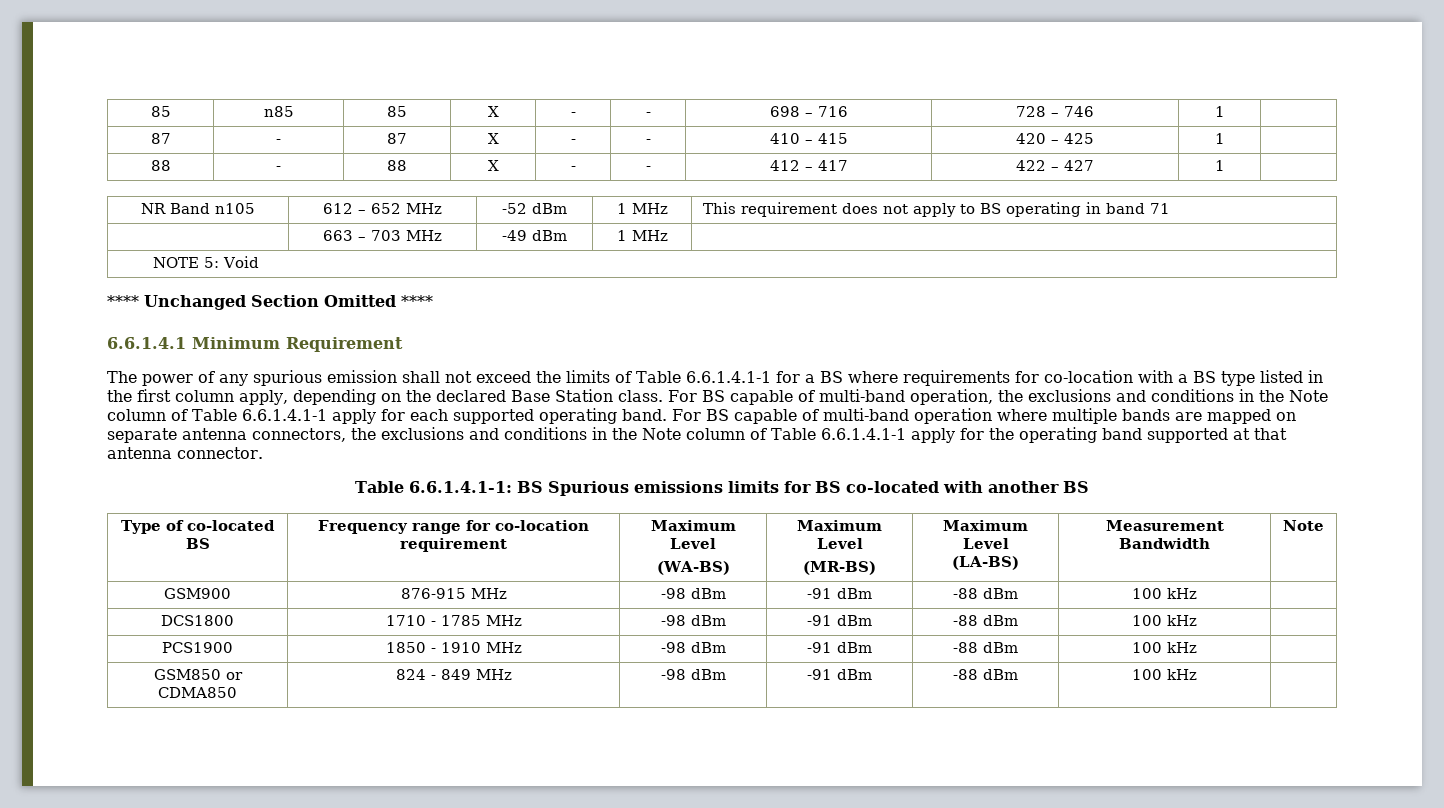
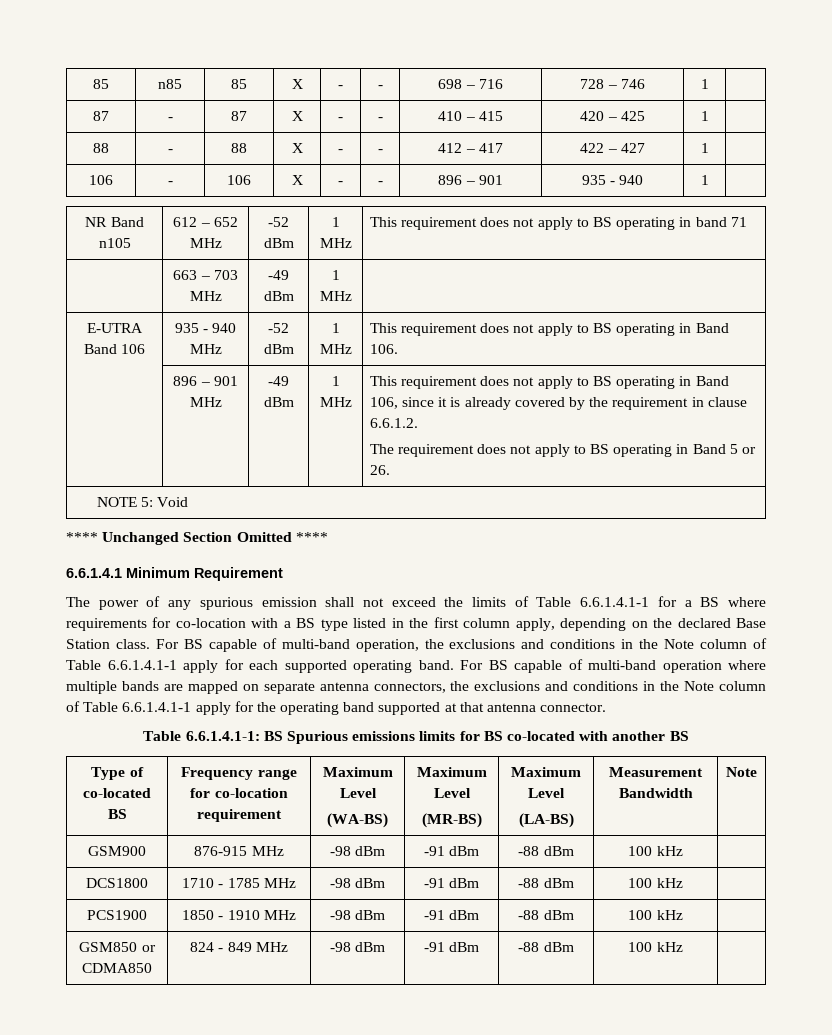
(1225, 165) none -> [89,175,113,185] [167,181,173,185] [227,175,251,185] [291,175,303,185] [338,181,343,185] [377,181,383,185] [438,175,503,185] [581,175,644,185] [700,175,709,185] // 106 | - | 106 | X | - | - | 896 – 901 | 935 - 940 | 1 |
(668, 235) none -> [87,323,143,333] [83,344,146,354] [174,323,237,333] [189,344,222,354] [268,323,289,333] [263,344,294,354] [331,323,340,333] [319,344,352,354] [369,323,729,336] [369,344,398,354] [173,376,238,386] [189,397,222,407] [268,376,289,386] [263,397,294,407] [331,376,340,386] [319,397,352,407] [369,376,729,389] [369,397,747,410] [369,418,418,428] [369,444,756,457] [369,465,390,475] // E-UTRA Band 106 | 935 - 940 MHz | -52 dBm | 1 MHz | This requirement does not apply to BS operating in Band 106. // | 896 – 901 MHz | -49 dBm | 1 MHz | This requirement does not apply to BS operating in Band 106, since it is already covered by the requirement in clause 6.6.1.2. // The requirement does not apply to BS operating in Band 5 or 26.

